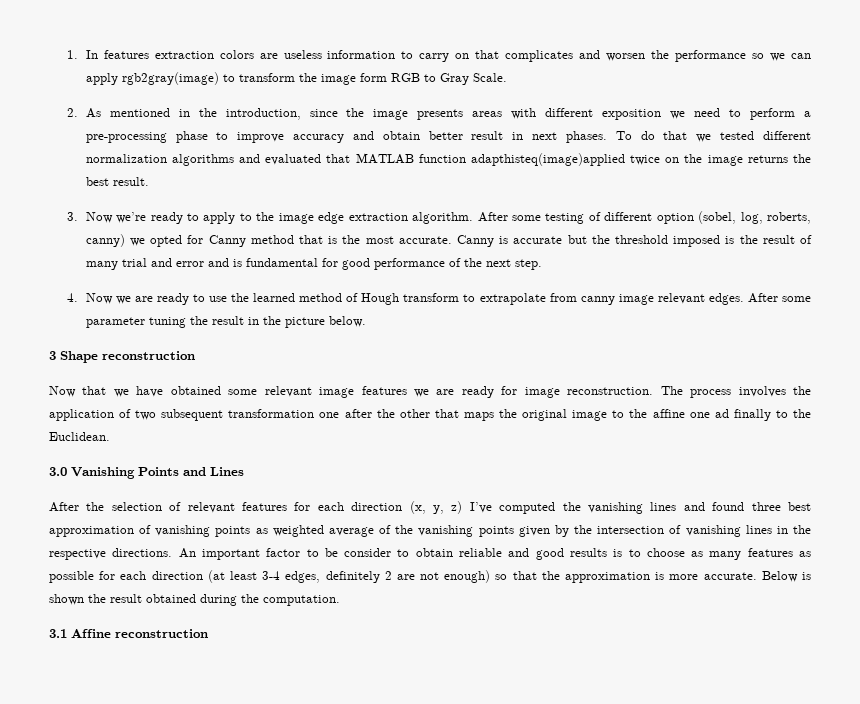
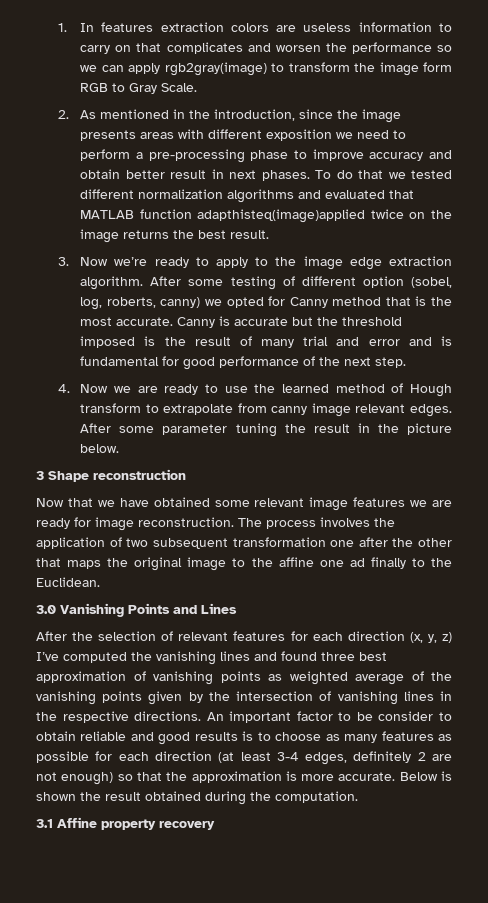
[115,629,208,638] reconstruction -> [101,819,215,830] property recovery

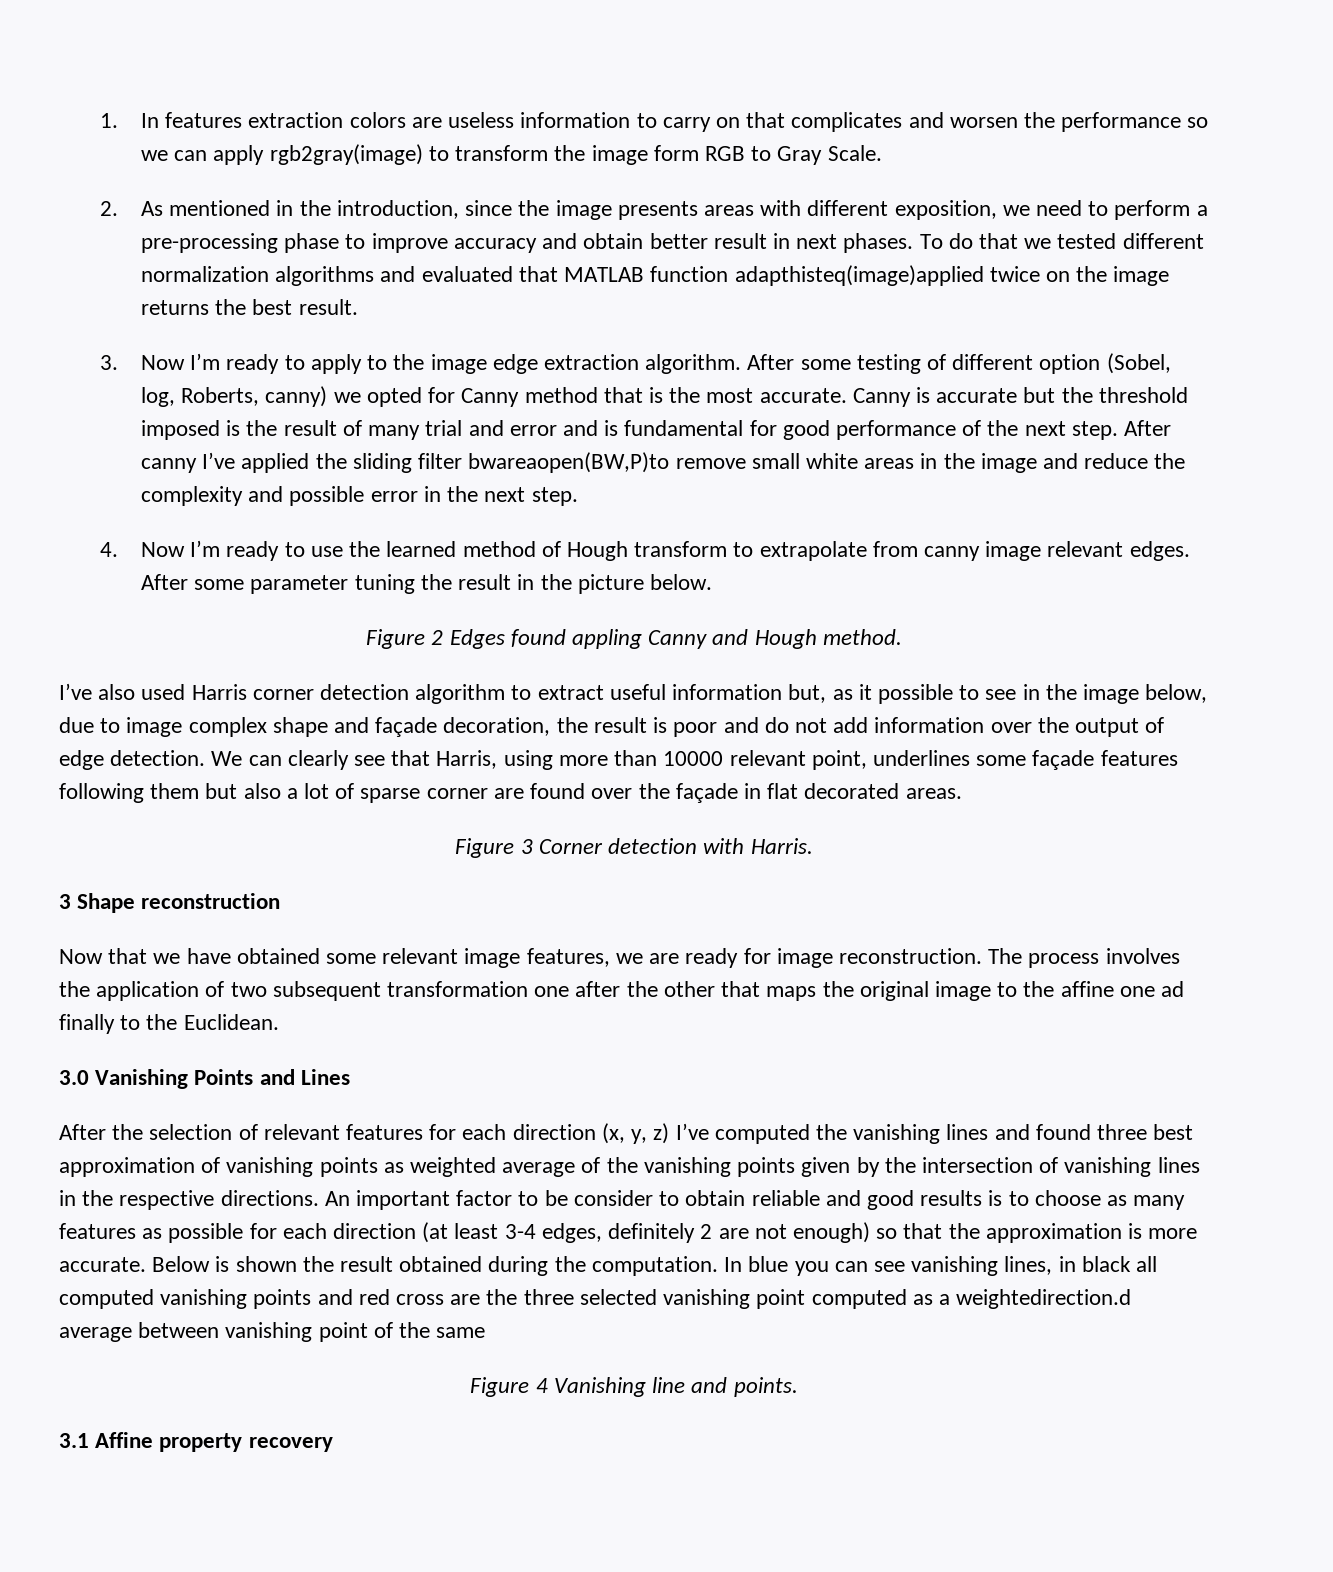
[266,129,333,141] exposition -> [894,200,997,220] exposition,
[114,257,148,266] we’re -> [190,353,221,370] I’m
[411,277,453,288] [80,297,156,310] (sobel, log, roberts, -> [1106,353,1171,374] [141,387,260,407] (Sobel, log, Roberts,
(407, 362) none -> [1124,420,1172,436] [141,452,1186,473] [141,486,578,506] After canny I’ve applied the sliding filter bwareaopen(BW,P)to remove small white areas in the image and reduce the complexity and possible error in the next step.
[113,386,158,393] we are -> [190,540,221,557] I’m
(120, 448) none -> [366,629,902,649] [59,683,1208,704] [59,717,1165,737] [59,750,1178,770] [59,783,962,803] [455,838,813,858] // Figure 2 Edges found appling Canny and Hough method. // I’ve also used Harris corner detection algorithm to extract useful information but, as it possible to see in the image below, due to image complex shape and façade decoration, the result is poor and do not add information over the output of edge detection. We can clearly see that Harris, using more than 10000 relevant point, underlines some façade features following them but also a lot of sparse corner are found over the façade in flat decorated areas. // Figure 3 Corner detection with Harris.
[353,497,406,507] features -> [526,948,610,967] features,
(358, 797) none -> [724,1256,1157,1276] [59,1289,1132,1309] [59,1322,486,1342] [470,1377,798,1397] In blue you can see vanishing lines, in black all computed vanishing points and red cross are the three selected vanishing point computed as a weightedirection.d average between vanishing point of the same // Figure 4 Vanishing line and points.

